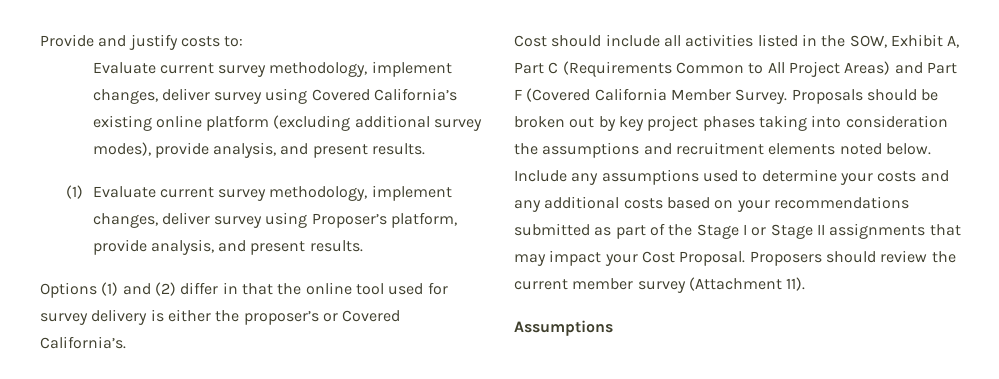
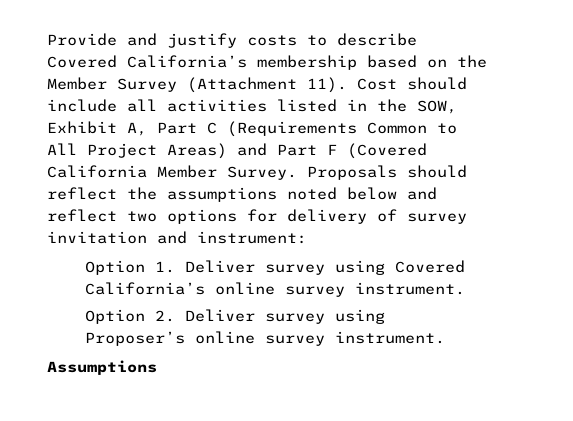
[224,36,244,47] [92,61,452,77] [92,88,458,104] [92,115,483,131] [92,142,426,158] [66,185,452,201] [92,212,458,228] [92,239,363,255] [40,282,448,298] [40,309,401,325] [40,336,126,349] to: // Evaluate current survey methodology, implement changes, deliver survey using Covered California’s existing online platform (excluding additional survey modes), provide analysis, and present results. // (1) Evaluate current survey methodology, implement changes, deliver survey using Proposer’s platform, provide analysis, and present results. // Options (1) and (2) differ in that the online tool used for survey delivery is either the proposer’s or Covered California’s. // -> [307,33,417,46] [47,55,487,70] [47,77,347,93] to describe Covered California’s membership based on the Member Survey (Attachment 11).
[921,89,939,101] [514,115,948,131] [514,142,931,158] [514,169,949,185] [514,196,909,212] [514,223,961,239] [514,250,956,266] [514,277,806,293] be broken out by key project phases taking into consideration the assumptions and recruitment elements noted below. Include any assumptions used to determine your costs and any additional costs based on your recommendations submitted as part of the Stage I or Stage II assignments that may impact your Cost Proposal. Proposers should review the current member survey (Attachment 11). -> [47,187,437,202] [47,209,467,224] [47,231,307,244] [85,260,466,275] [85,282,466,297] [85,309,386,324] [85,331,446,346] reflect the assumptions noted below and reflect two options for delivery of survey invitation and instrument: // Option 1. Deliver survey using Covered California’s online survey instrument. // Option 2. Deliver survey using Proposer’s online survey instrument.

